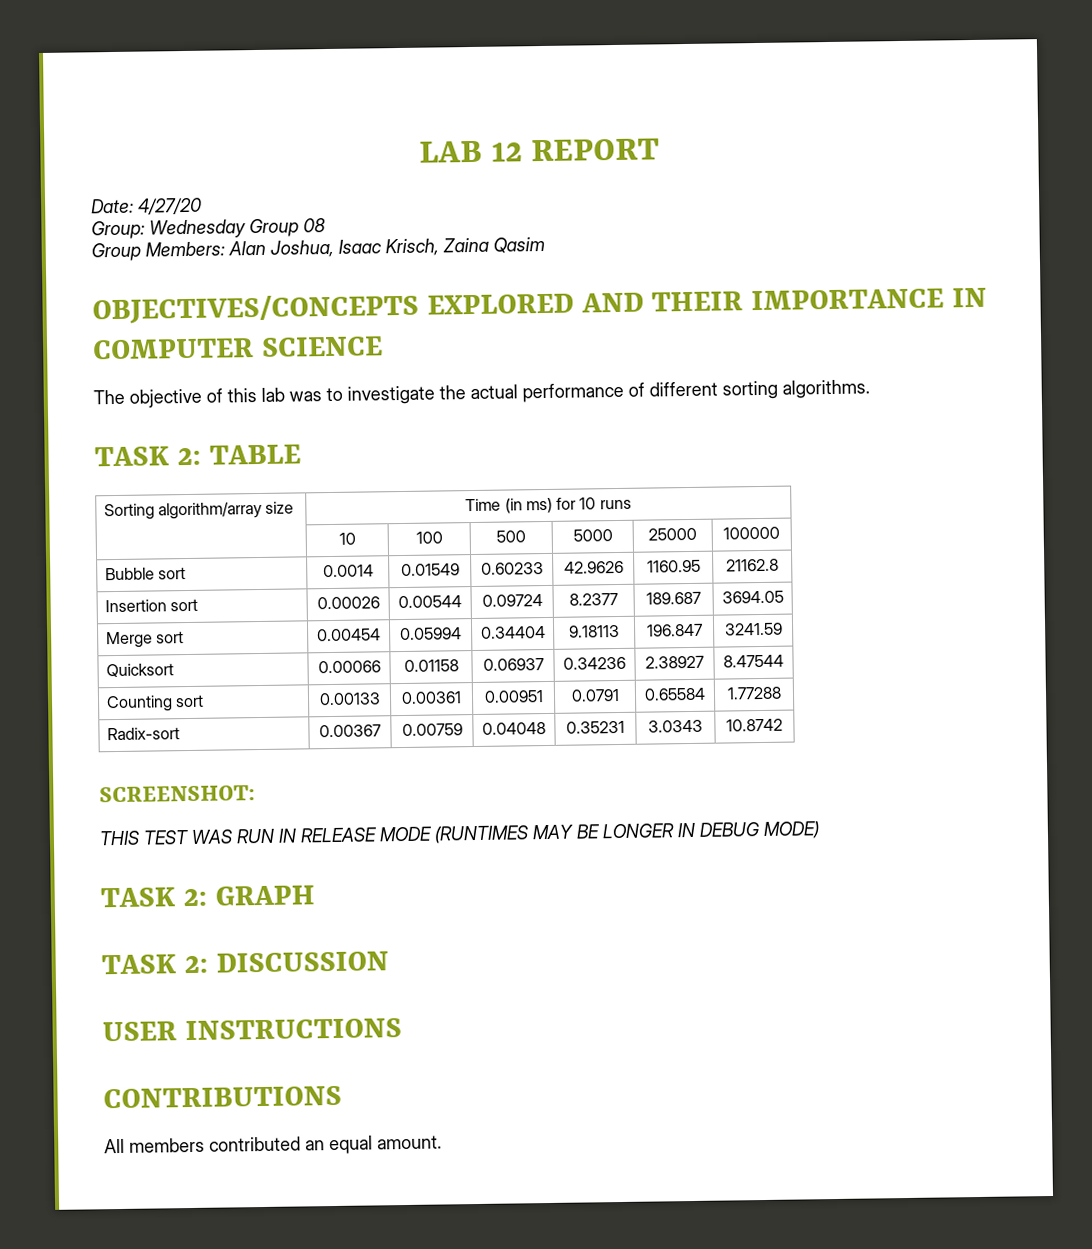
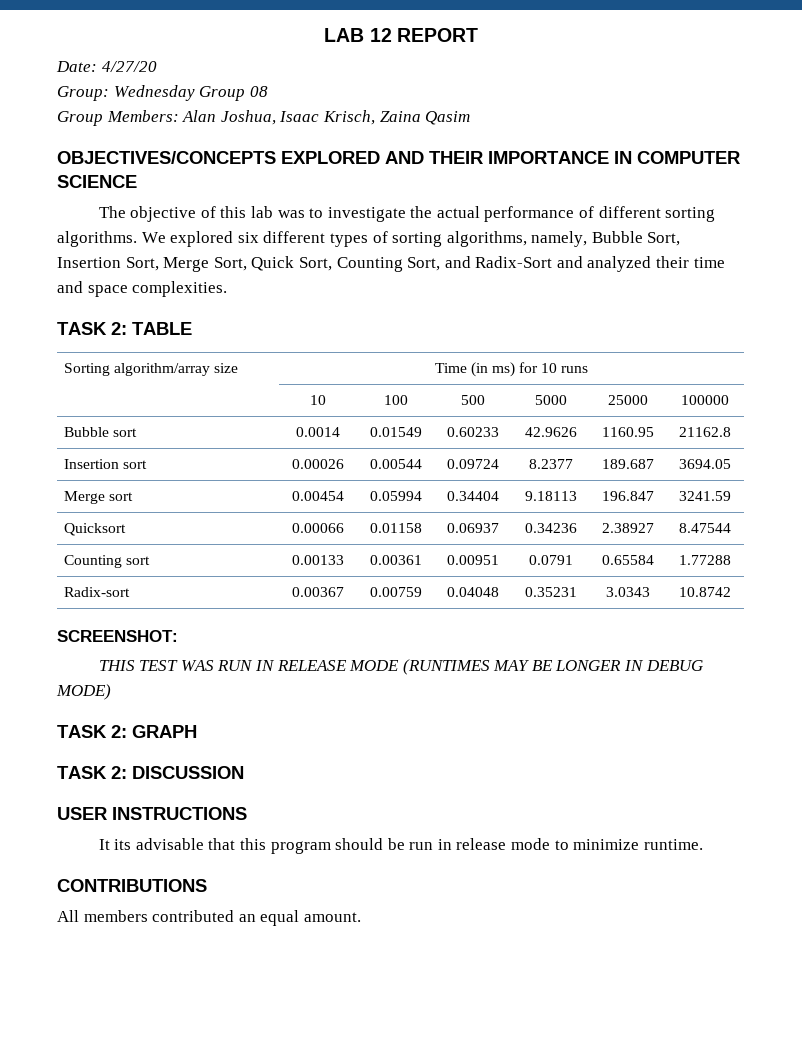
(870, 389) none -> [141,231,681,247] [57,256,725,272] [57,281,228,297] We explored six different types of sorting algorithms, namely, Bubble Sort, Insertion Sort, Merge Sort, Quick Sort, Counting Sort, and Radix-Sort and analyzed their time and space complexities.
(402, 1029) none -> [98,838,703,854] // It its advisable that this program should be run in release mode to minimize runtime.

